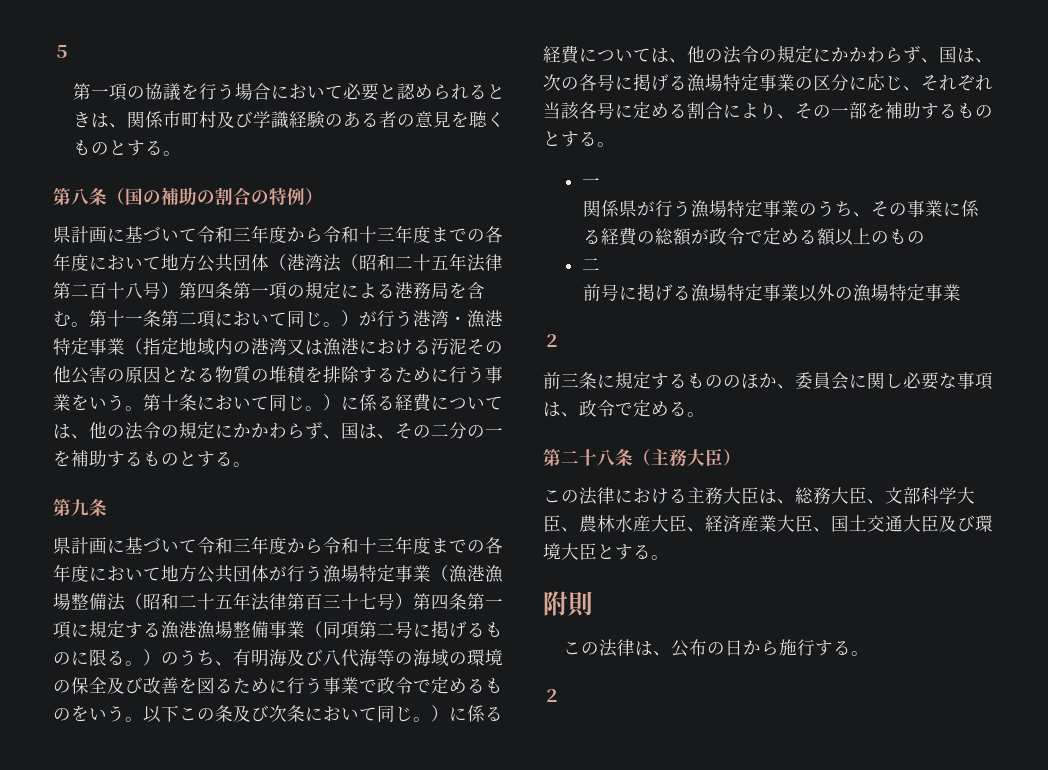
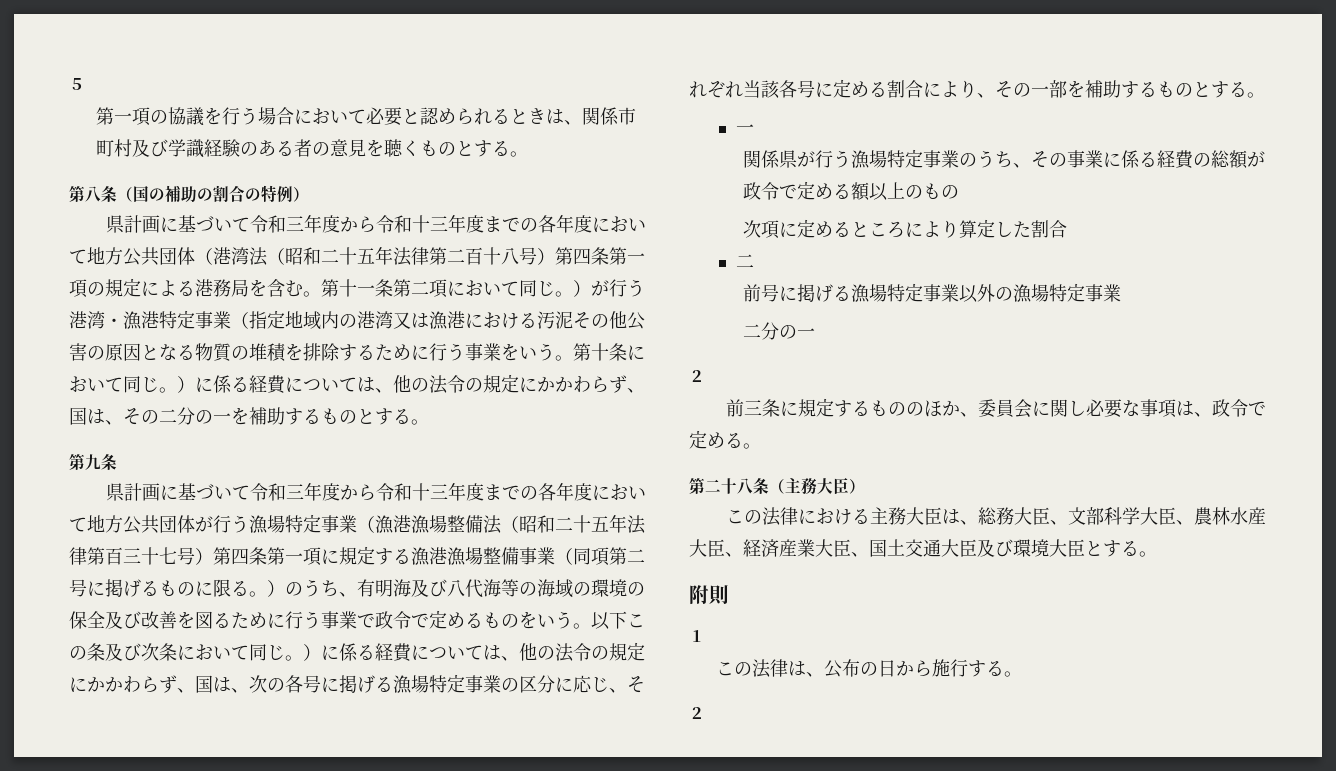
(925, 237) none -> [742,219,1067,239] // 次項に定めるところにより算定した割合
(961, 292) none -> [742,322,815,340] // 二分の一
(593, 604) none -> [689,630,705,642] // １

